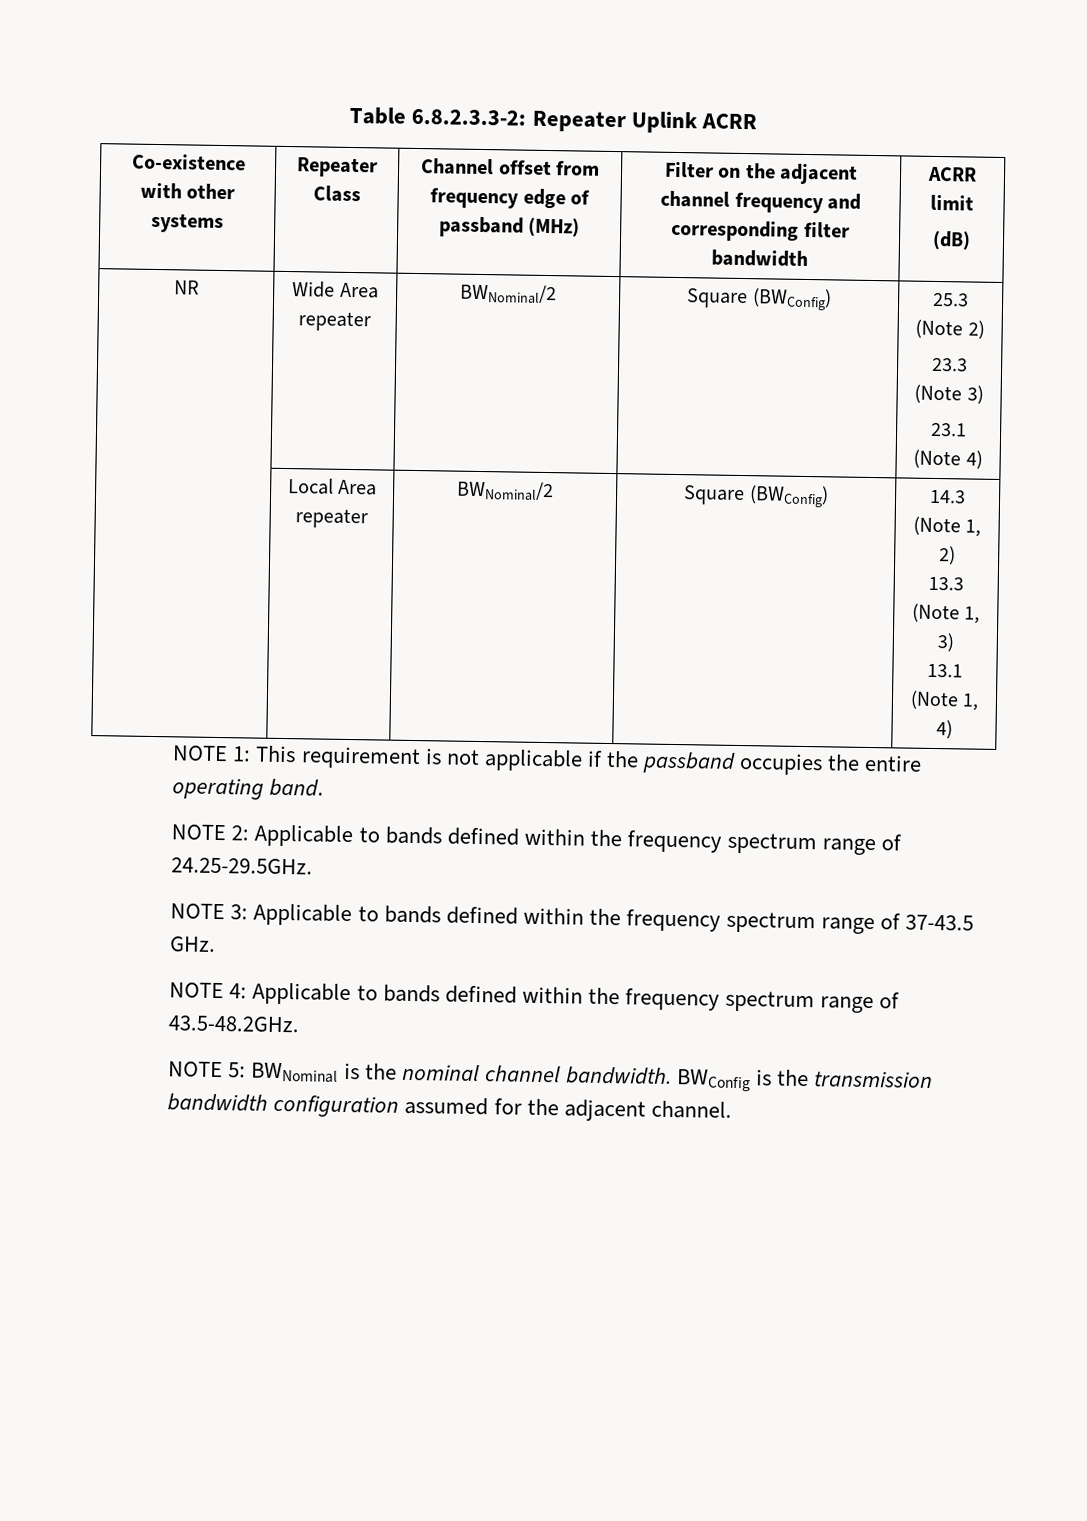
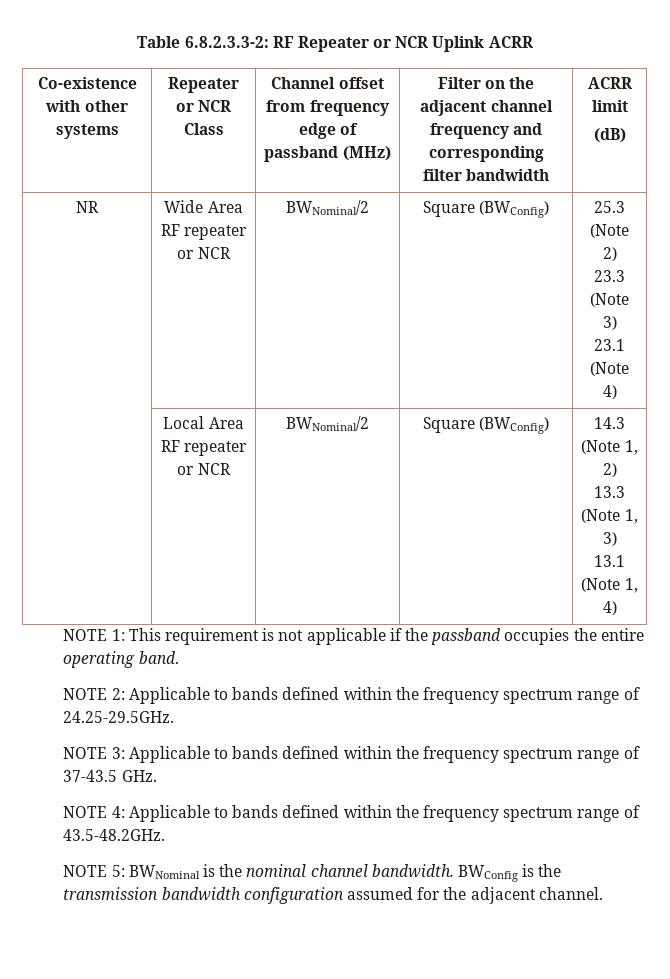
[531,110,626,133] Repeater -> [272,36,430,52] RF Repeater or NCR
(378, 167) none -> [175,100,233,112] or NCR
[298,311,371,332] repeater -> [160,224,248,240] [177,247,231,259] RF repeater or NCR
[295,508,368,529] repeater -> [160,440,248,456] [177,463,231,475] RF repeater or NCR

